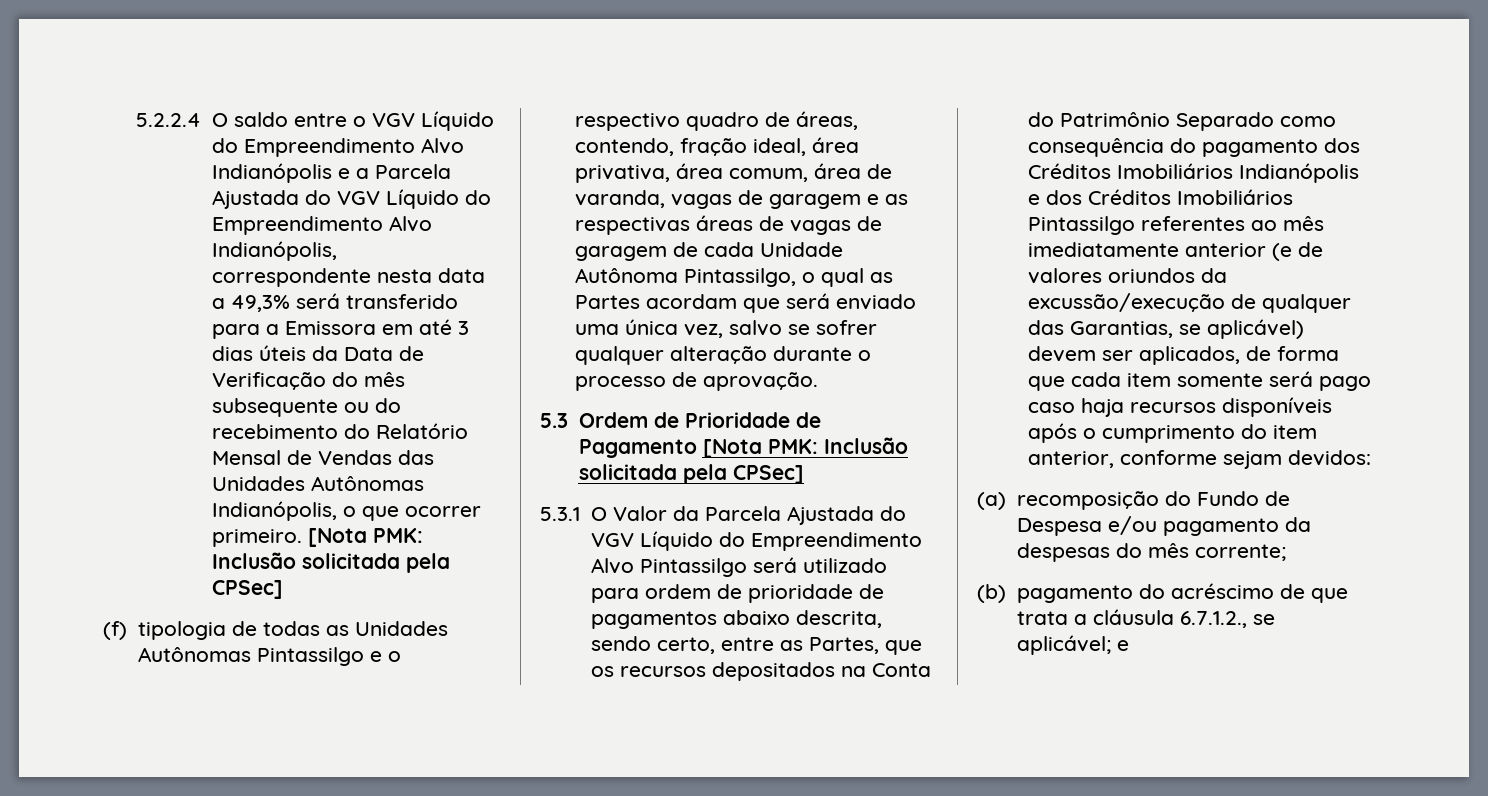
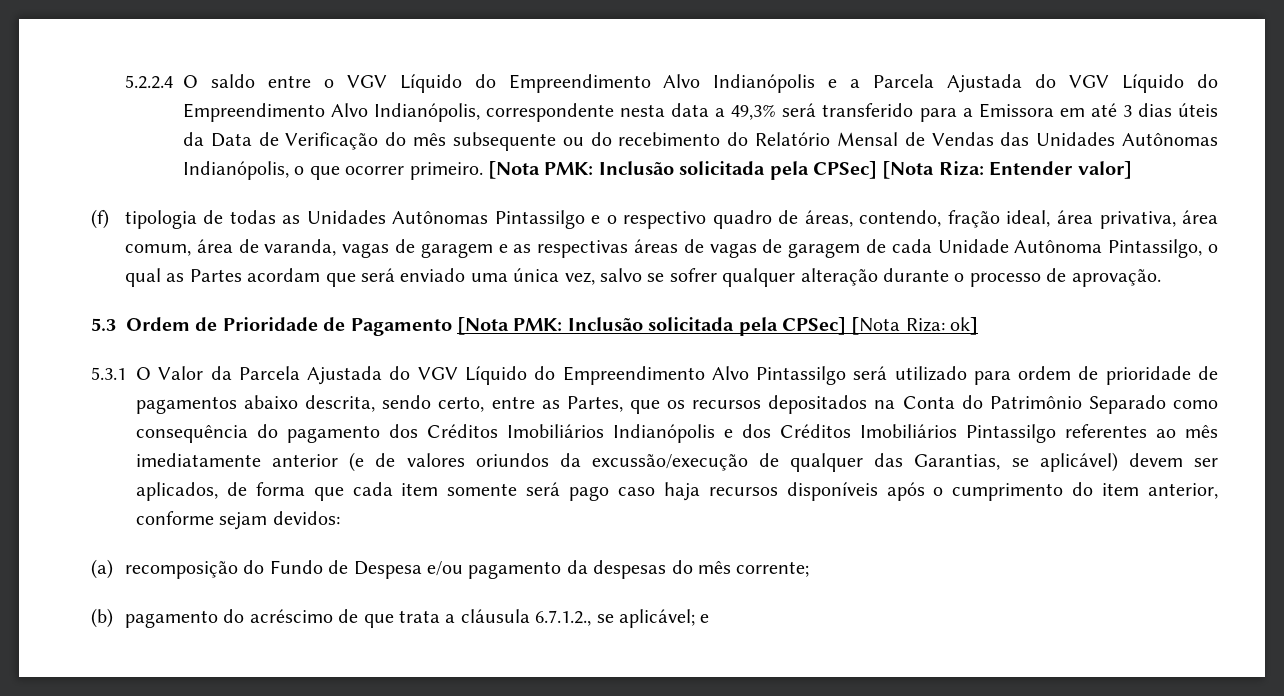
(283, 589) none -> [882,161,1132,179] [Nota Riza: Entender valor]
(804, 474) none -> [851,317,979,335] [Nota Riza: ok]

